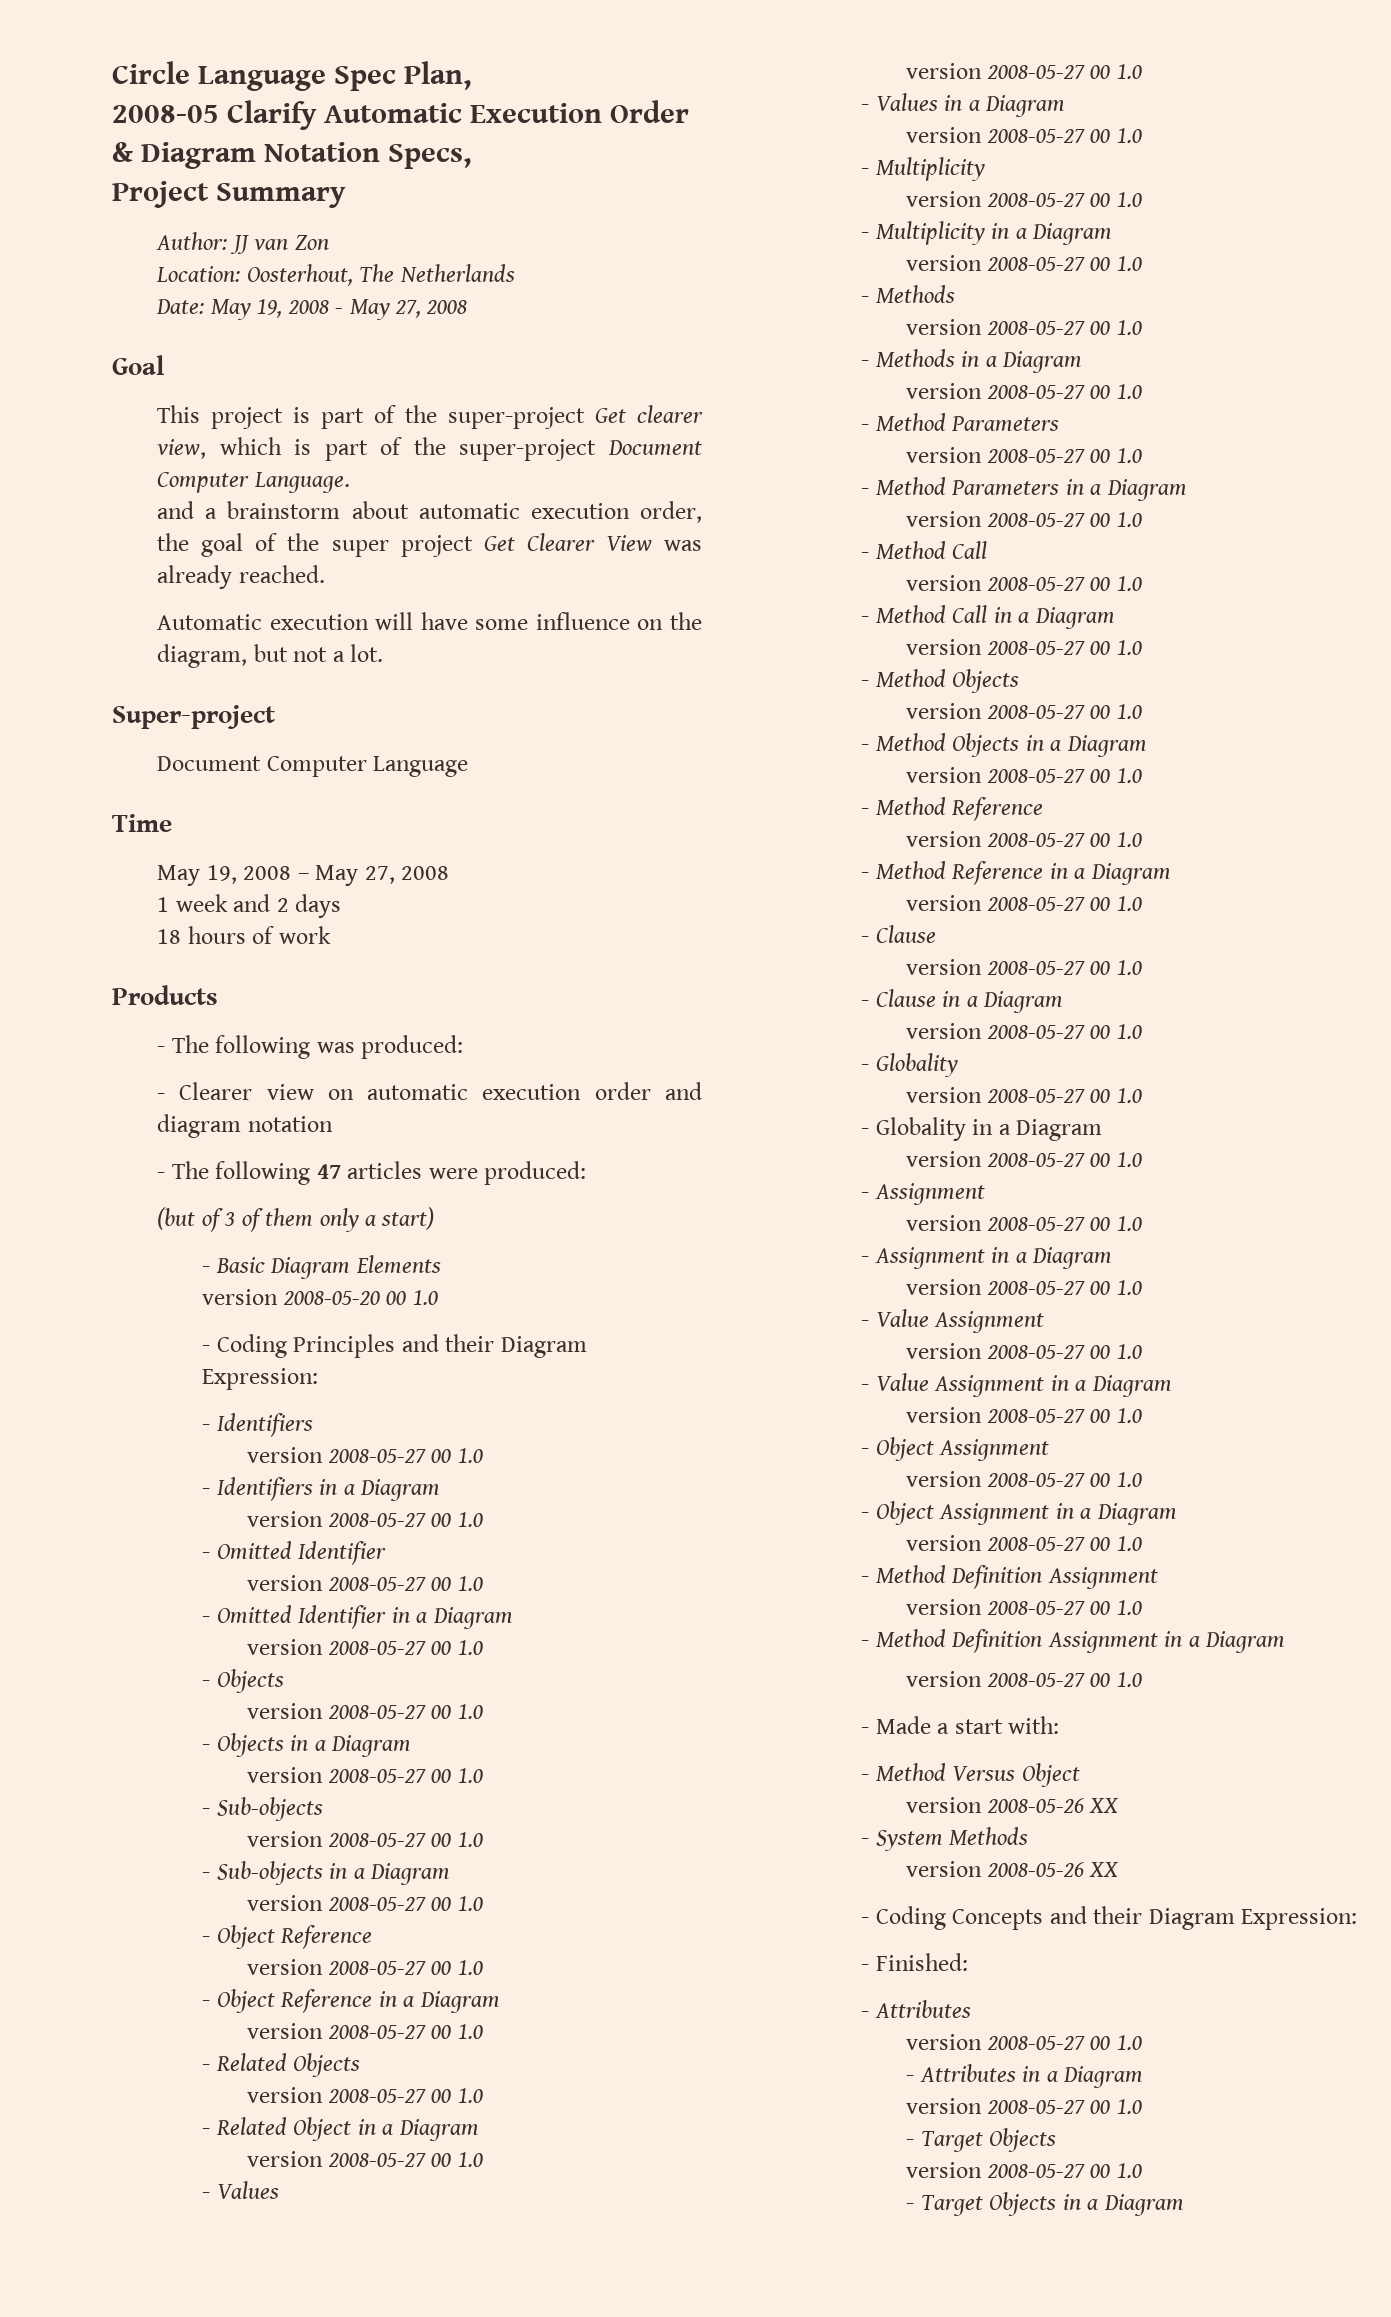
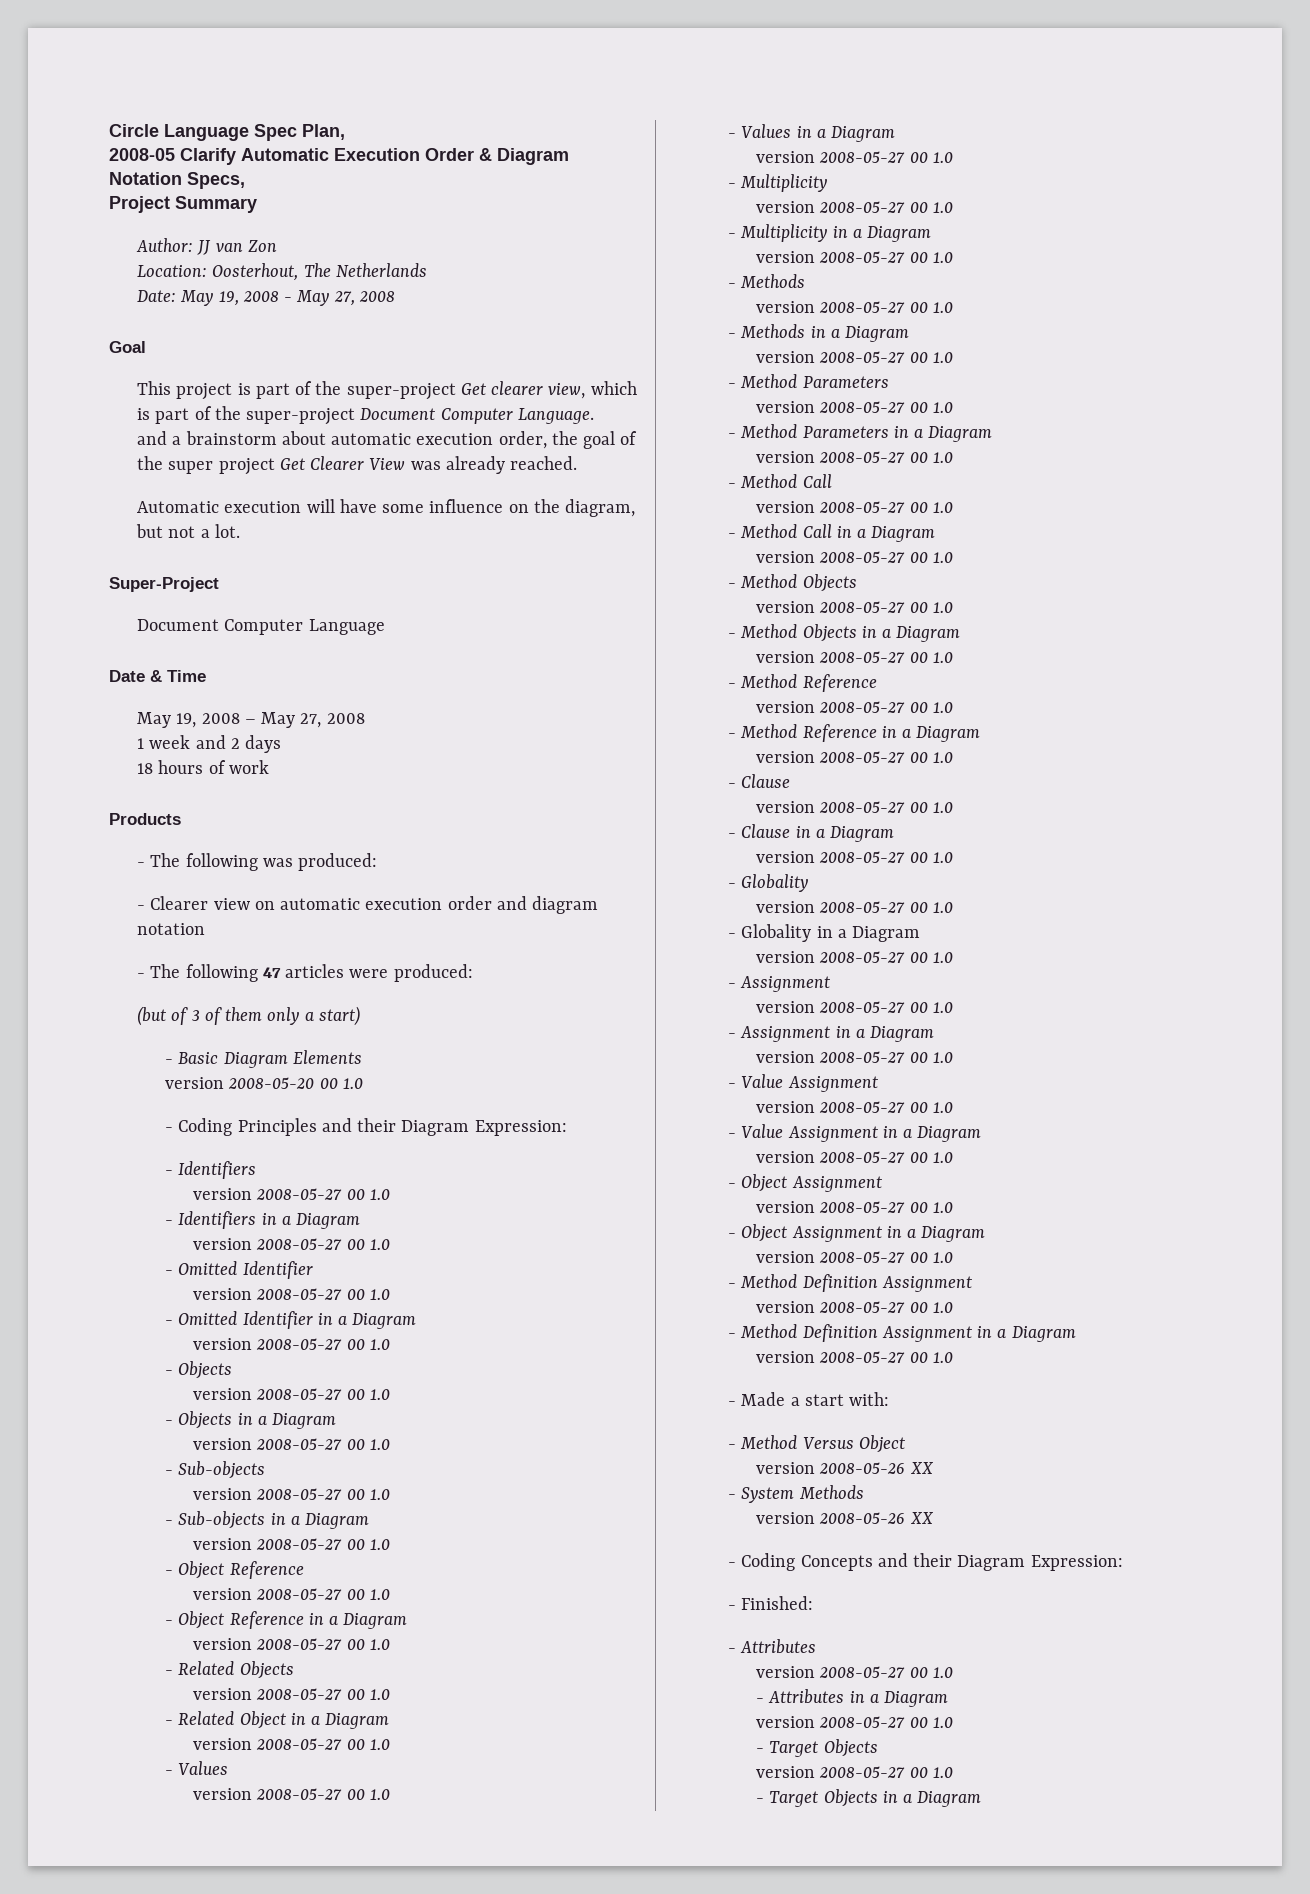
[112,705,275,729] Super-project -> [109,577,219,592] Super-Project
(469, 766) none -> [109,670,162,682] Date &

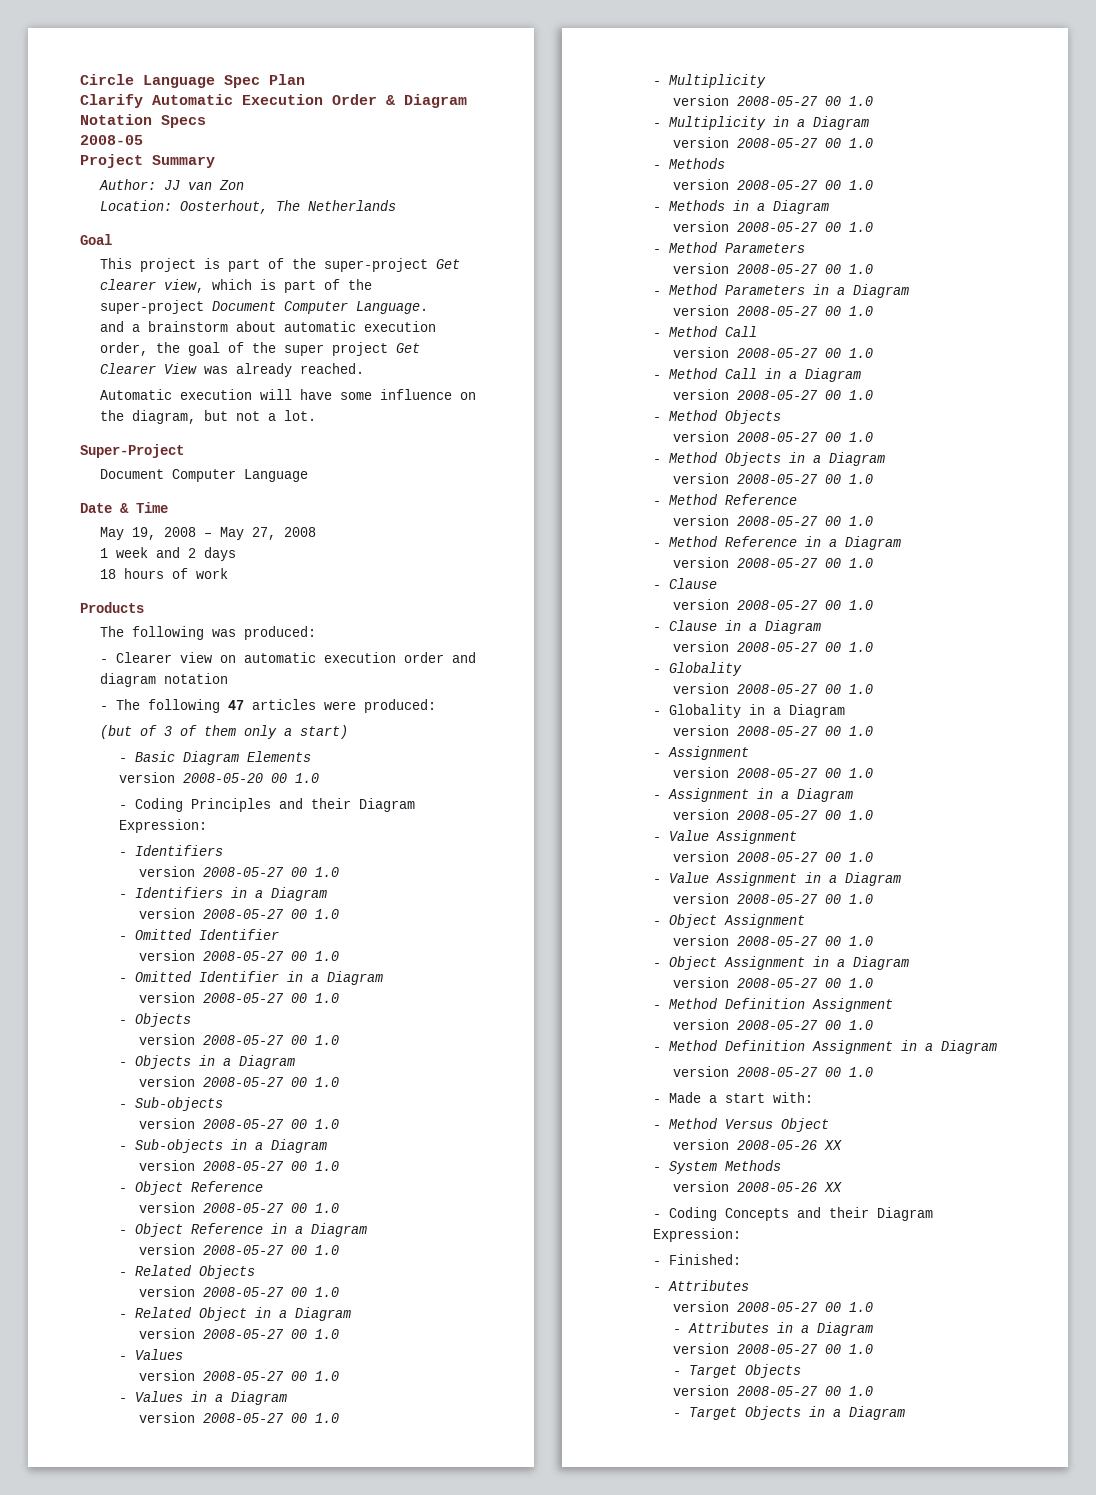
[302,124,345,140] [109,148,175,161] Plan, // 2008-05 -> [269,74,305,85] Plan //
[187,172,245,189] Specs, -> [161,115,206,128] [80,135,143,145] Specs // 2008-05
[136,290,395,306] // Date: May 19, 2008 - May 27, 2008 -> (396, 205) none
[136,862,145,867] - -> (144, 607) none

